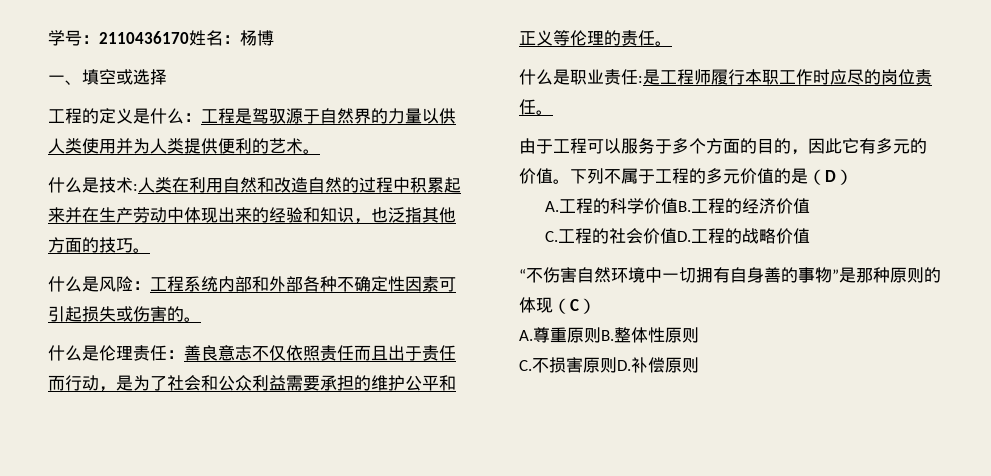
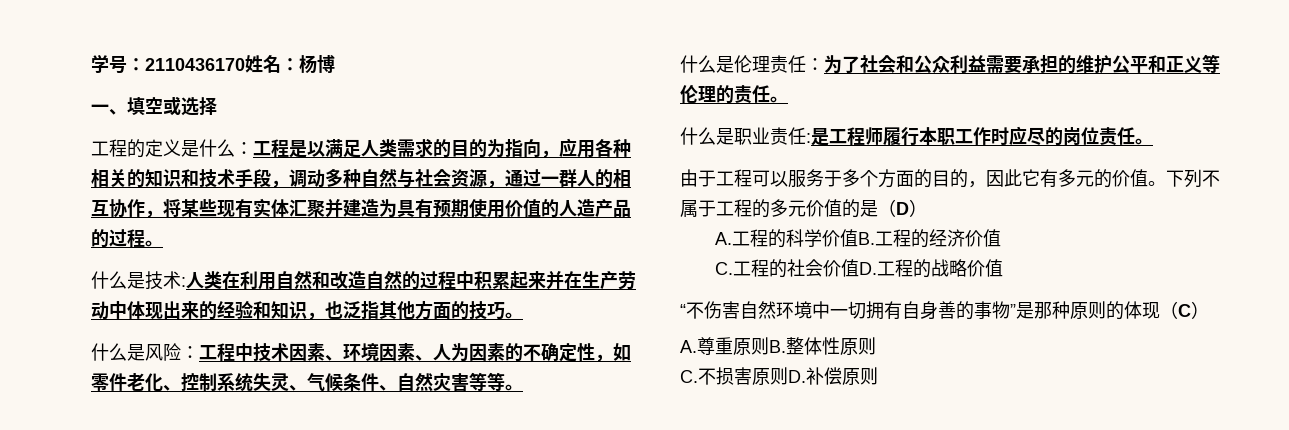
[252,108,456,124] [48,138,303,154] 驾驭源于自然界的力量以供人类使用并为人类提供便利的艺术 -> [307,138,631,158] [91,168,631,188] [91,198,631,218] [91,229,145,248] 以满足人类需求的目的为指向，应用各种相关的知识和技术手段，调动多种自然与社会资源，通过一群人的相互协作，将某些现有实体汇聚并建造为具有预期使用价值的人造产品的过程
[184,276,456,292] [48,306,184,322] 系统内部和外部各种不确定性因素可引起损失或伤害的 -> [235,343,631,362] [91,372,505,392] 中技术因素、环境因素、人为因素的不确定性，如零件老化、控制系统失灵、气候条件、自然灾害等等
[184,345,456,361] [48,375,133,392] 善良意志不仅依照责任而且出于责任而行动，是 -> (824, 64) none

